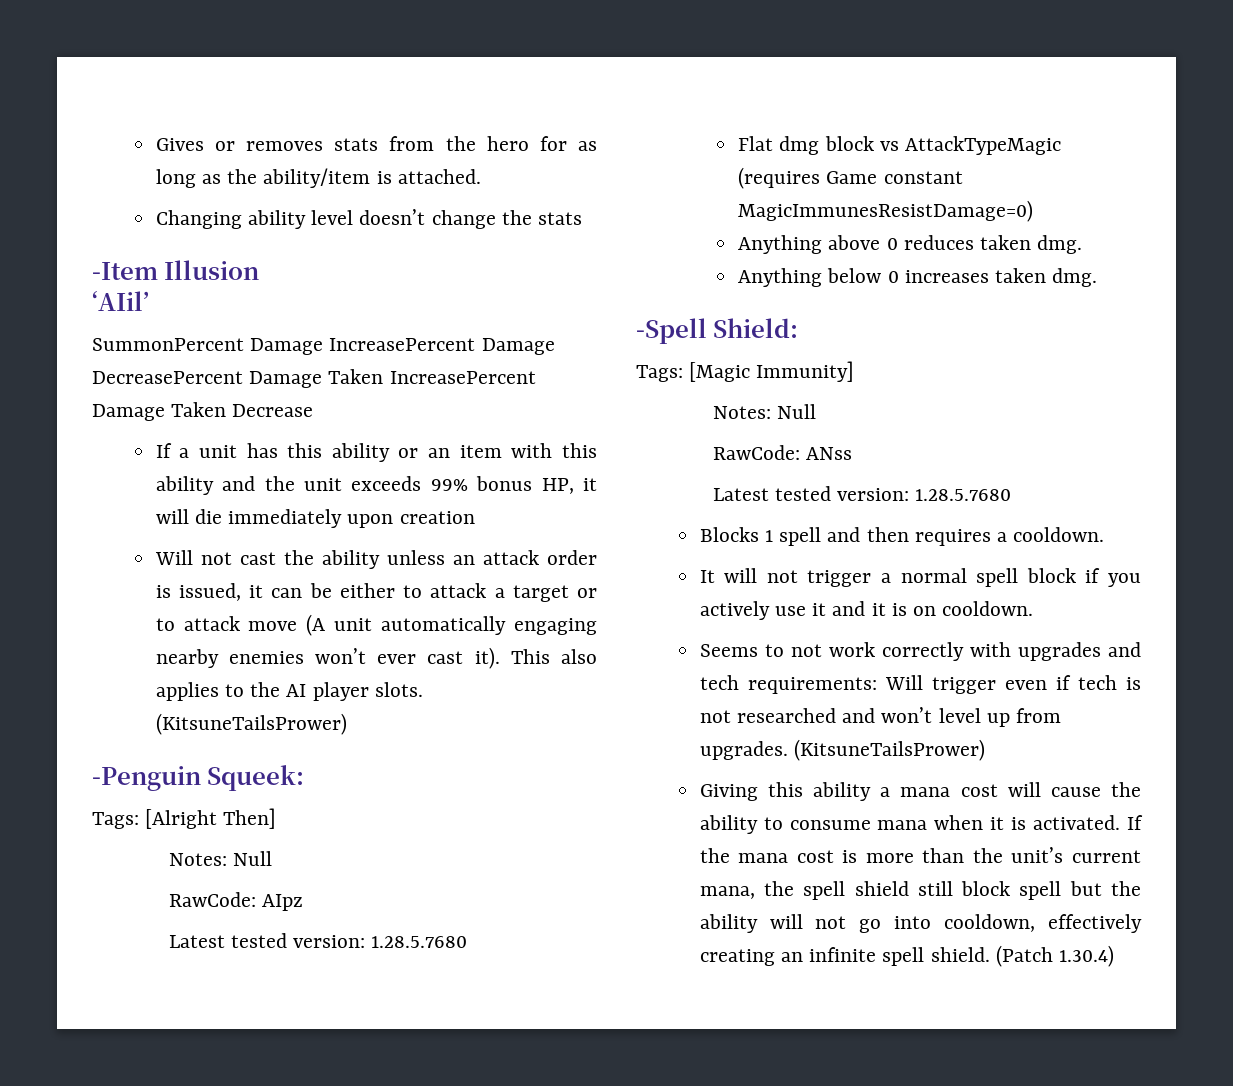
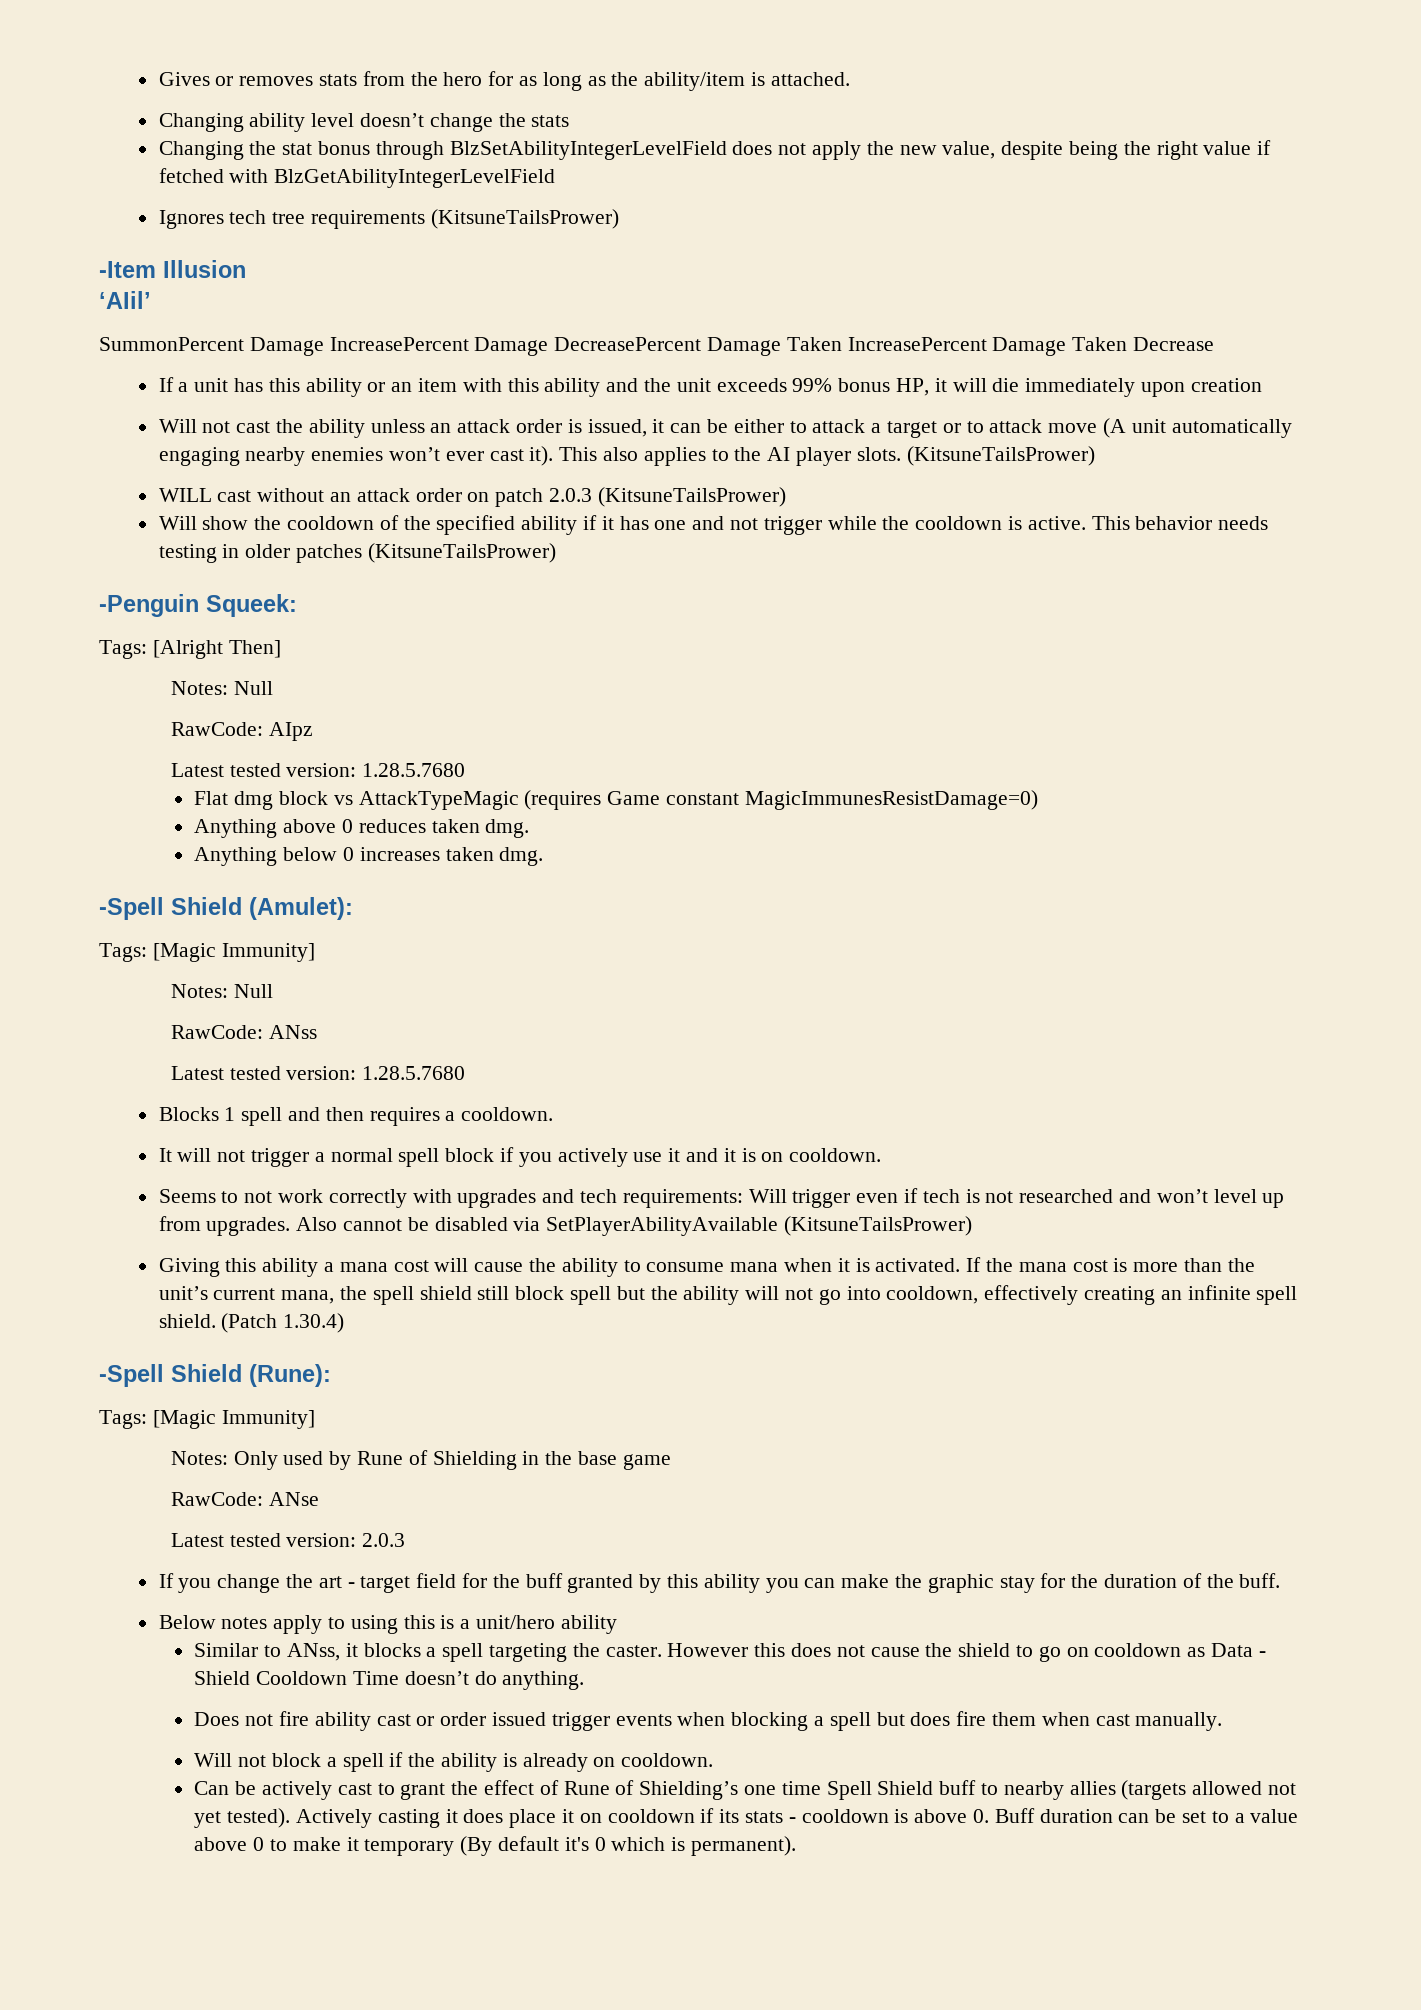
(582, 218) none -> [158,140,1272,160] [158,168,556,188] [158,209,619,229] // Changing the stat bonus through BlzSetAbilityIntegerLevelField does not apply the new value, despite being the right value if fetched with BlzGetAbilityIntegerLevelField // Ignores tech tree requirements (KitsuneTailsPrower)
(347, 724) none -> [158,487,786,507] [158,515,1269,535] [158,543,556,563] // WILL cast without an attack order on patch 2.0.3 (KitsuneTailsPrower) // Will show the cooldown of the specified ability if it has one and not trigger while the cooldown is active. This behavior needs testing in older patches (KitsuneTailsPrower)
[713,318,799,338] Shield: -> [171,897,353,920] Shield (Amulet):
(788, 750) none -> [296,1217,779,1236] Also cannot be disabled via SetPlayerAbilityAvailable
(1114, 956) none -> [99,1364,331,1387] [99,1410,315,1429] [170,1450,671,1470] [170,1492,319,1506] [170,1533,406,1547] [158,1573,1281,1593] [158,1615,617,1634] [194,1643,1266,1662] [194,1671,585,1690] [194,1711,1223,1731] [194,1752,714,1772] [194,1780,1297,1800] [194,1808,1299,1828] [194,1836,797,1856] // -Spell Shield (Rune): // Tags: [Magic Immunity] // Notes: Only used by Rune of Shielding in the base game // RawCode: ANse // Latest tested version: 2.0.3 // If you change the art - target field for the buff granted by this ability you can make the graphic stay for the duration of the buff. // Below notes apply to using this is a unit/hero ability // Similar to ANss, it blocks a spell targeting the caster. However this does not cause the shield to go on cooldown as Data - Shield Cooldown Time doesn’t do anything. // Does not fire ability cast or order issued trigger events when blocking a spell but does fire them when cast manually. // Will not block a spell if the ability is already on cooldown. // Can be actively cast to grant the effect of Rune of Shielding’s one time Spell Shield buff to nearby allies (targets allowed not yet tested). Actively casting it does place it on cooldown if its stats - cooldown is above 0. Buff duration can be set to a value above 0 to make it temporary (By default it's 0 which is permanent).

